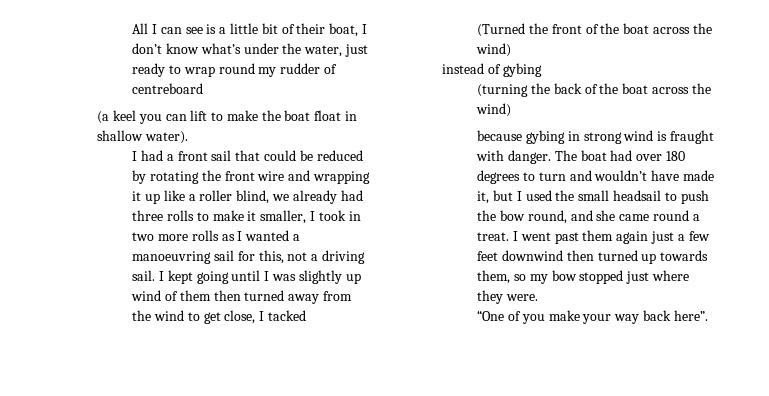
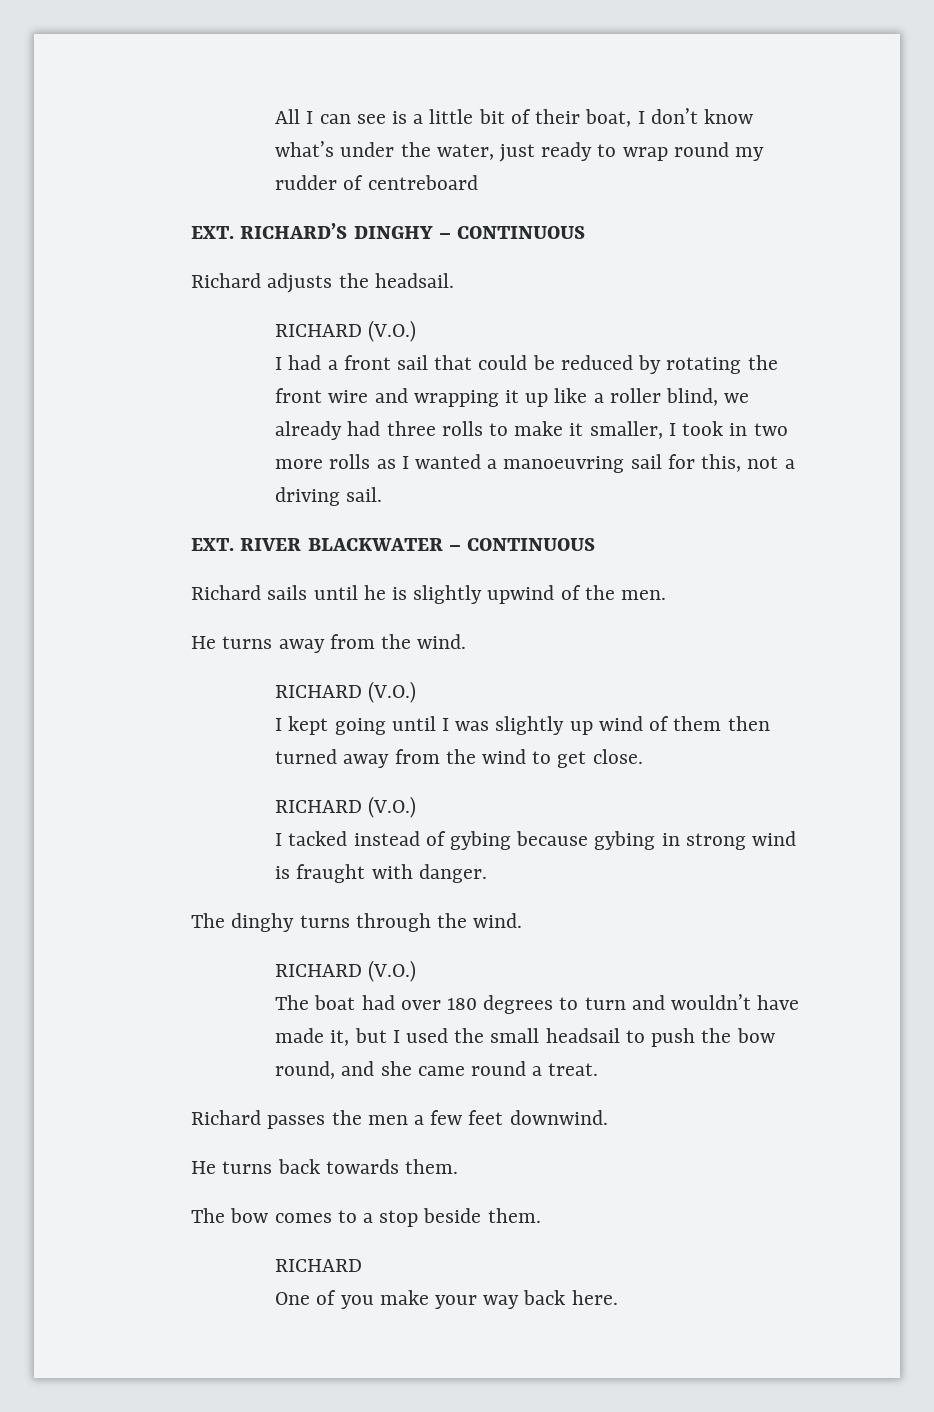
[97,110,357,124] [97,130,188,144] (a keel you can lift to make the boat float in shallow water). -> [191,223,585,239] [191,273,454,293] [275,320,417,342] EXT. RICHARD’S DINGHY – CONTINUOUS // Richard adjusts the headsail. // RICHARD (V.O.)
(156, 275) none -> [191,538,595,551] [191,585,666,604] [191,634,467,653] [275,681,417,703] // EXT. RIVER BLACKWATER – CONTINUOUS // Richard sails until he is slightly upwind of the men. // He turns away from the wind. // RICHARD (V.O.) //
[224,310,256,324] close, -> [592,749,643,764] [275,796,417,818] close. // RICHARD (V.O.) //
[477,23,712,37] [476,43,512,57] [442,63,542,77] [477,83,711,97] [476,103,512,117] // (Turned the front of the boat across the wind) // instead of gybing // (turning the back of the boat across the wind) // -> [353,831,512,850] instead of gybing
(552, 157) none -> [191,913,523,932] [275,960,417,982] // The dinghy turns through the wind. // RICHARD (V.O.) //
[513,230,710,244] [477,250,709,264] [477,270,689,284] [477,290,539,304] [477,310,505,321] I went past them again just a few feet downwind then turned up towards them, so my bow stopped just where they were. // “One -> [191,1110,608,1129] [191,1159,458,1174] [191,1208,541,1227] [275,1259,363,1272] [275,1292,311,1305] // Richard passes the men a few feet downwind. // He turns back towards them. // The bow comes to a stop beside them. // RICHARD // One
[673,310,708,321] here”. -> [571,1290,618,1305] here.

